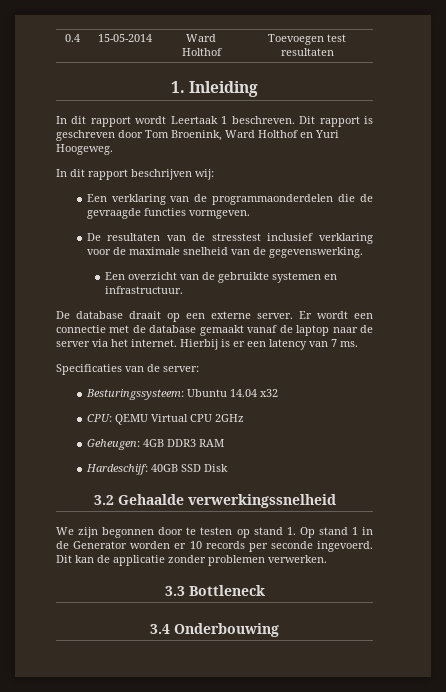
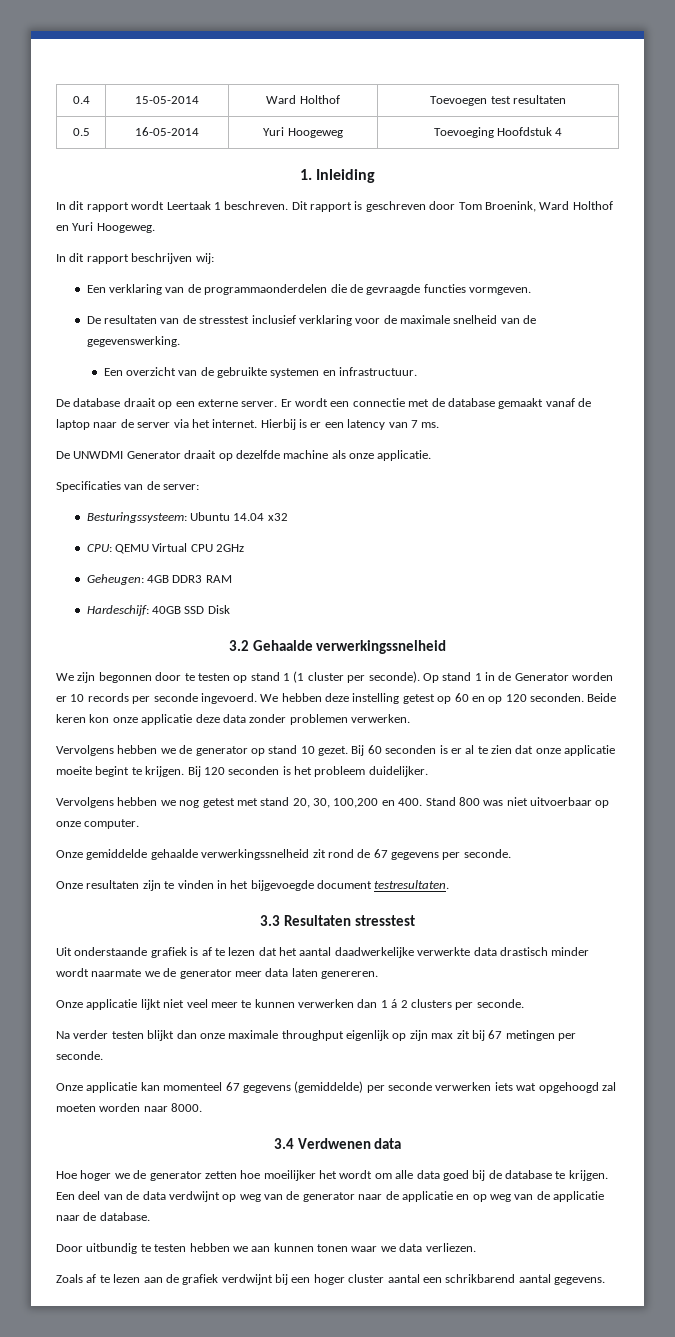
(334, 52) none -> [72,128,90,136] [135,127,199,136] [263,127,343,138] [433,127,563,138] // 0.5 | 16-05-2014 | Yuri Hoogeweg | Toevoeging Hoofdstuk 4
(358, 344) none -> [56,450,432,461] // De UNWDMI Generator draait op dezelfde machine als onze applicatie.
[286,527,296,535] 1. -> [283,671,420,683] 1 (1 cluster per seconde).
[56,555,327,566] [164,585,265,596] [150,623,279,637] Dit kan de applicatie zonder problemen verwerken. // 3.3 Bottleneck // 3.4 Onderbouwing -> [260,693,617,704] [56,714,410,725] [56,745,616,756] [56,766,428,777] [56,797,610,808] [56,819,140,829] [56,849,511,860] [56,880,450,891] [260,915,415,926] [56,947,590,958] [56,968,378,979] [56,999,524,1010] [56,1030,576,1041] [56,1051,103,1060] [56,1081,616,1093] [56,1103,203,1112] [273,1138,402,1149] [56,1170,608,1181] [56,1191,605,1202] [56,1212,150,1221] [56,1243,476,1254] [56,1274,605,1285] We hebben deze instelling getest op 60 en op 120 seconden. Beide keren kon onze applicatie deze data zonder problemen verwerken. // Vervolgens hebben we de generator op stand 10 gezet. Bij 60 seconden is er al te zien dat onze applicatie moeite begint te krijgen. Bij 120 seconden is het probleem duidelijker. // Vervolgens hebben we nog getest met stand 20, 30, 100,200 en 400. Stand 800 was niet uitvoerbaar op onze computer. // Onze gemiddelde gehaalde verwerkingssnelheid zit rond de 67 gegevens per seconde. // Onze resultaten zijn te vinden in het bijgevoegde document testresultaten. // 3.3 Resultaten stresstest // Uit onderstaande grafiek is af te lezen dat het aantal daadwerkelijke verwerkte data drastisch minder wordt naarmate we de generator meer data laten genereren. // Onze applicatie lijkt niet veel meer te kunnen verwerken dan 1 á 2 clusters per seconde. // Na verder testen blijkt dan onze maximale throughput eigenlijk op zijn max zit bij 67 metingen per seconde. // Onze applicatie kan momenteel 67 gegevens (gemiddelde) per seconde verwerken iets wat opgehoogd zal moeten worden naar 8000. // 3.4 Verdwenen data // Hoe hoger we de generator zetten hoe moeilijker het wordt om alle data goed bij de database te krijgen. Een deel van de data verdwijnt op weg van de generator naar de applicatie en op weg van de applicatie naar de database. // Door uitbundig te testen hebben we aan kunnen tonen waar we data verliezen. // Zoals af te lezen aan de grafiek verdwijnt bij een hoger cluster aantal een schrikbarend aantal gegevens.

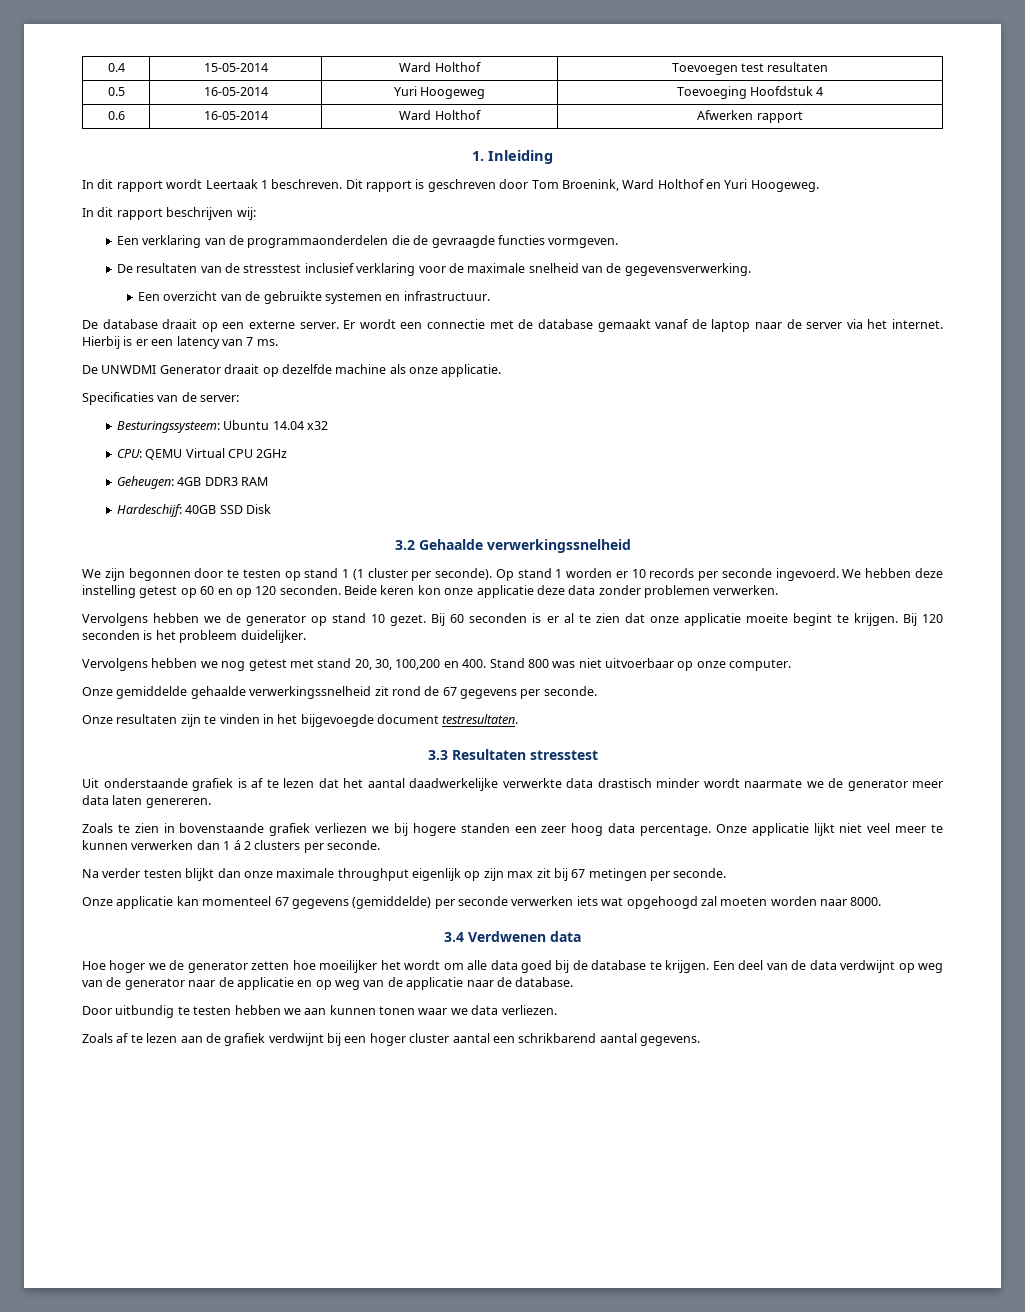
(563, 132) none -> [107,111,125,120] [203,111,268,120] [399,110,481,120] [697,110,803,123] // 0.6 | 16-05-2014 | Ward Holthof | Afwerken rapport
[86,336,180,347] gegevenswerking. -> [624,263,751,276] gegevensverwerking.
[485,672,569,681] in de Generator -> (563, 573) none
(378, 975) none -> [82,823,711,836] Zoals te zien in bovenstaande grafiek verliezen we bij hogere standen een zeer hoog data percentage.

